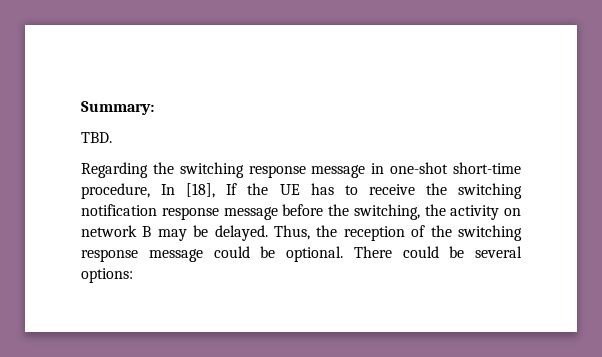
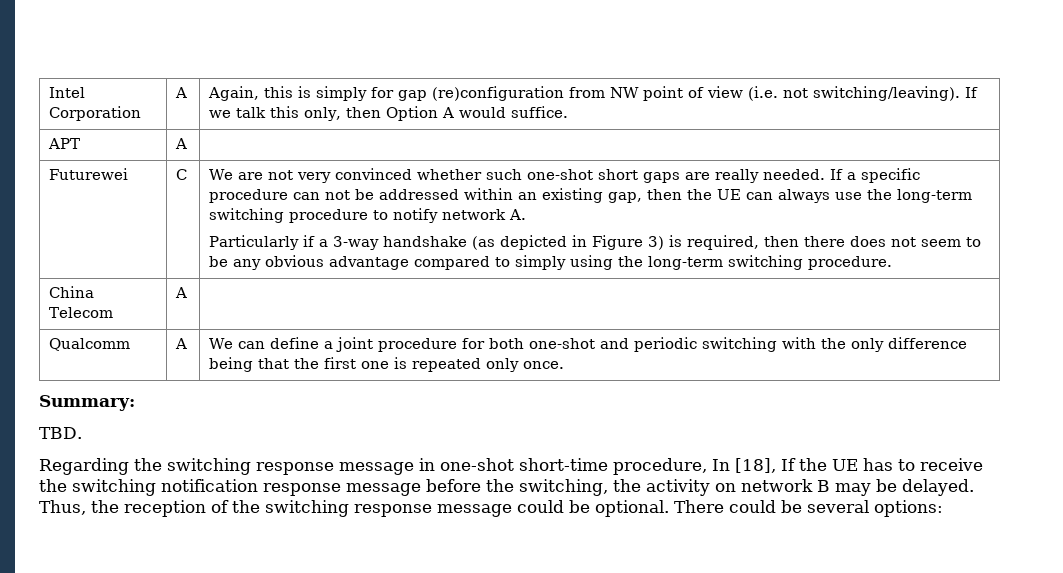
(81, 108) none -> [49,87,86,98] [49,106,142,121] [175,87,188,98] [208,86,979,101] [209,106,569,121] [48,138,81,149] [175,138,188,149] [49,168,129,180] [176,169,188,180] [209,168,921,183] [209,188,973,203] [209,208,527,223] [209,235,982,250] [209,255,893,270] [49,286,95,298] [49,307,114,318] [175,287,188,298] [49,338,131,351] [175,338,188,349] [209,337,968,352] [209,357,565,372] Intel Corporation | A | Again, this is simply for gap (re)configuration from NW point of view (i.e. not switching/leaving). If we talk this only, then Option A would suffice. // APT | A | // Futurewei | C | We are not very convinced whether such one-shot short gaps are really needed. If a specific procedure can not be addressed within an existing gap, then the UE can always use the long-term switching procedure to notify network A. // Particularly if a 3-way handshake (as depicted in Figure 3) is required, then there does not seem to be any obvious advantage compared to simply using the long-term switching procedure. // China Telecom | A | // Qualcomm | A | We can define a joint procedure for both one-shot and periodic switching with the only difference being that the first one is repeated only once. //

